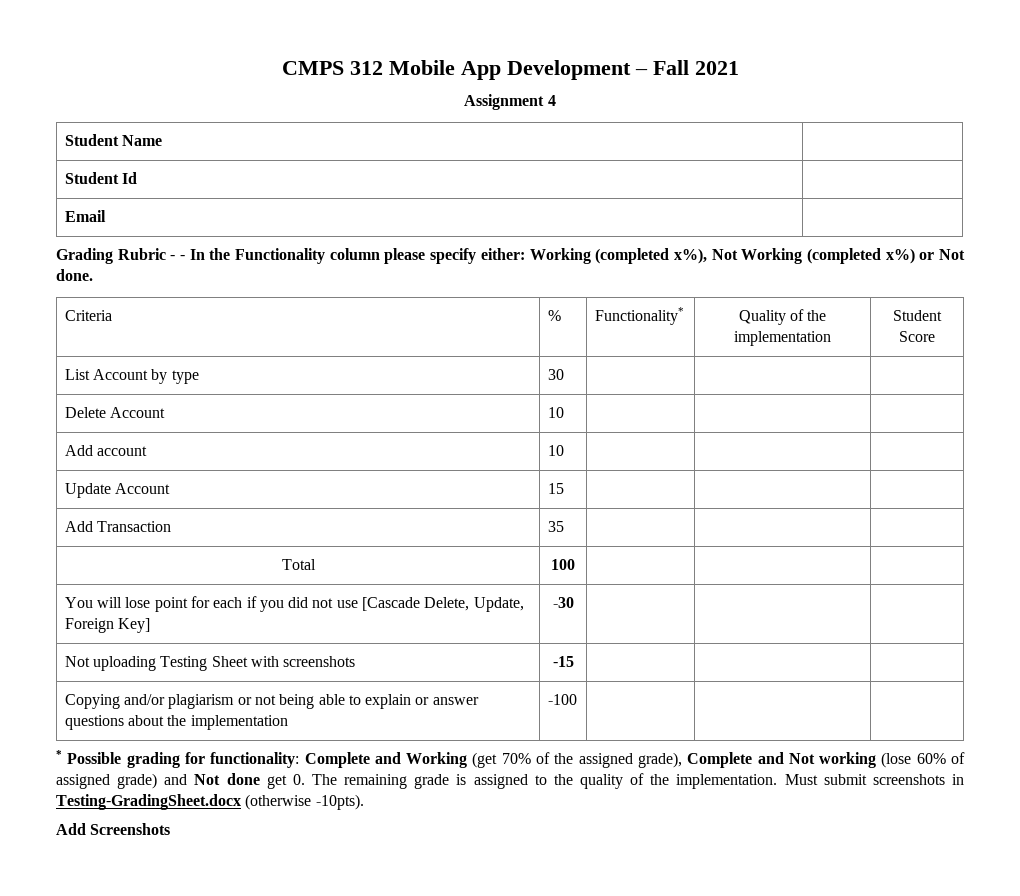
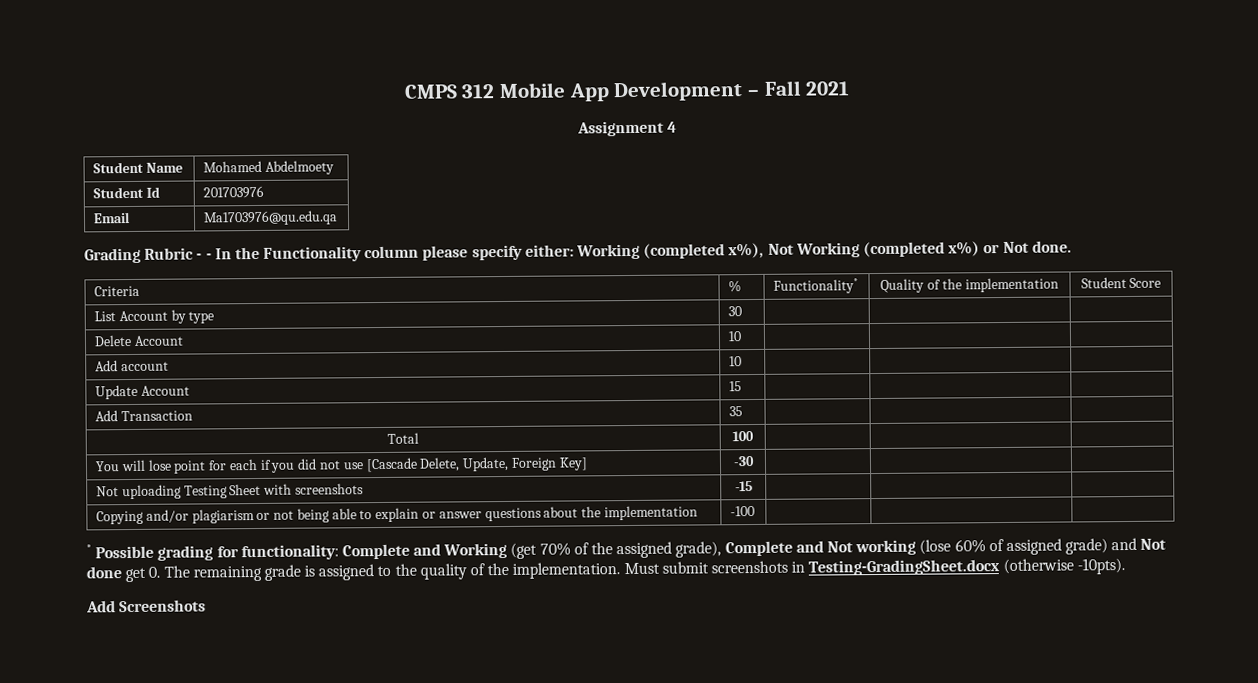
(162, 140) none -> [202,160,334,175] Mohamed Abdelmoety
(137, 178) none -> [202,185,264,199] 201703976
(106, 216) none -> [202,210,338,226] Ma1703976@qu.edu.qa

